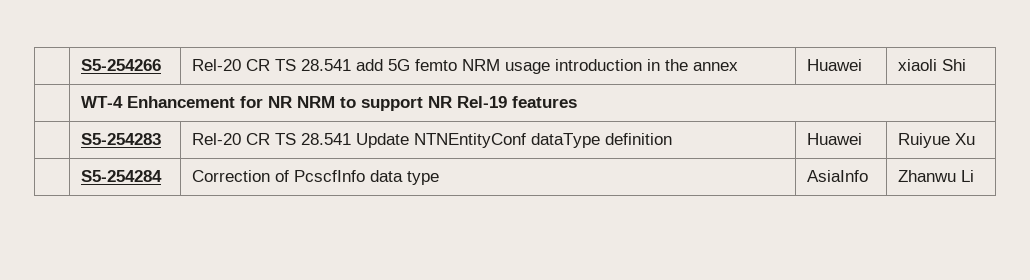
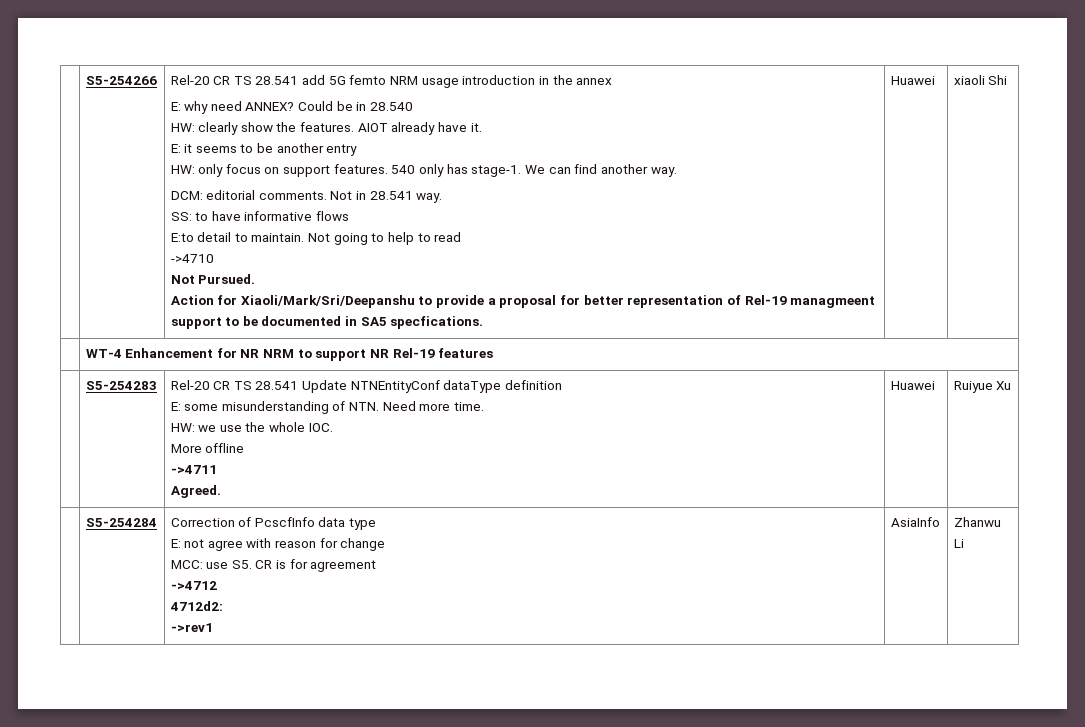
(739, 66) none -> [170,101,414,114] [170,122,482,135] [170,143,358,156] [170,164,677,177] [170,190,443,203] [170,211,350,221] [170,232,462,245] [170,254,214,263] [170,274,256,284] [170,295,876,308] [170,316,484,329] // E: why need ANNEX? Could be in 28.540 // HW: clearly show the features. AIOT already have it. // E: it seems to be another entry // HW: only focus on support features. 540 only has stage-1. We can find another way. // DCM: editorial comments. Not in 28.541 way. // SS: to have informative flows // E:to detail to maintain. Not going to help to read // ->4710 // Not Pursued. // Action for Xiaoli/Mark/Sri/Deepanshu to provide a proposal for better representation of Rel-19 managmeent support to be documented in SA5 specfications.
(673, 139) none -> [170,401,485,414] [170,422,333,432] [170,443,245,453] [170,465,217,474] [170,485,221,498] // E: some misunderstanding of NTN. Need more time. // HW: we use the whole IOC. // More offline // ->4711 // Agreed.
(440, 178) none -> [170,538,386,551] [170,559,377,572] [170,581,217,590] [169,601,223,611] [170,623,213,632] // E: not agree with reason for change // MCC: use S5. CR is for agreement // ->4712 // 4712d2: // ->rev1

